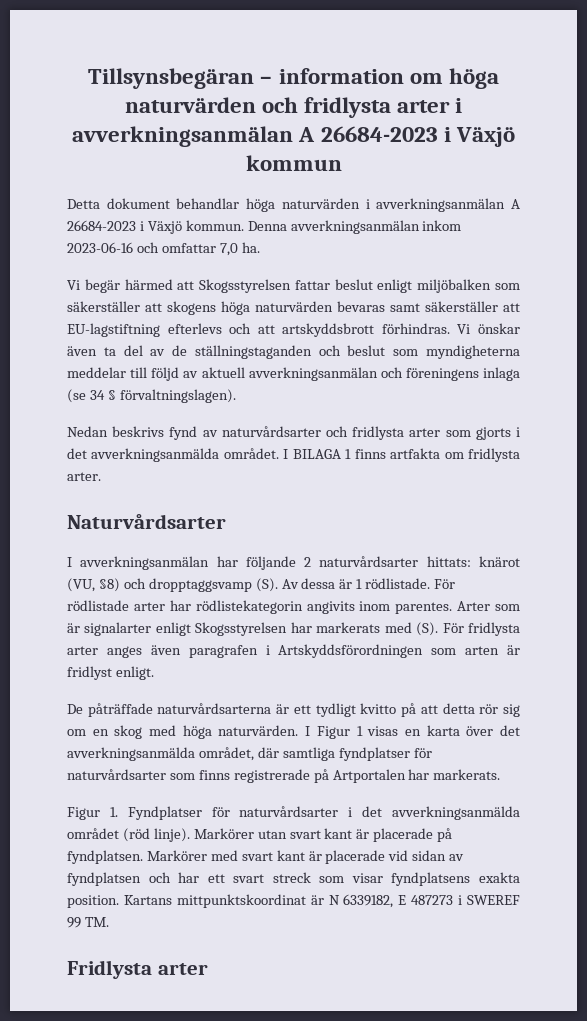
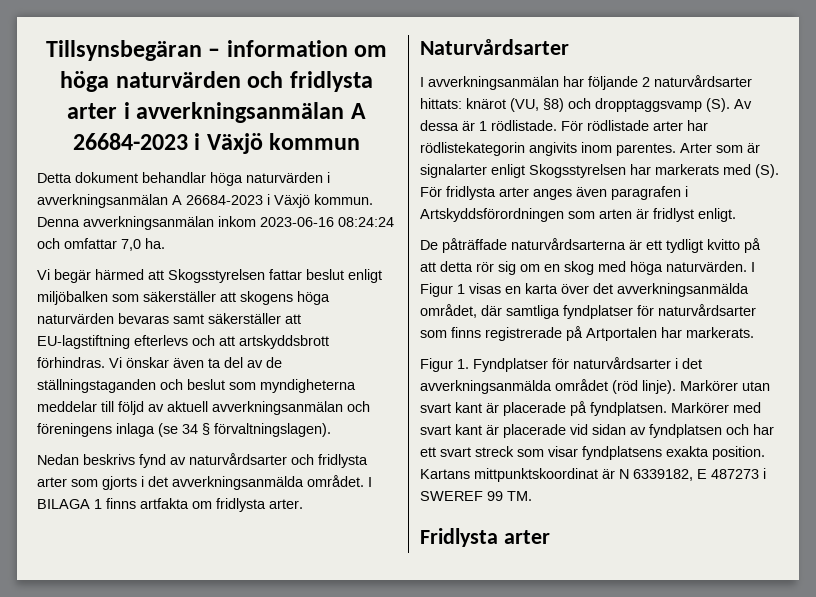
(133, 247) none -> [338,217,394,227] 08:24:24

